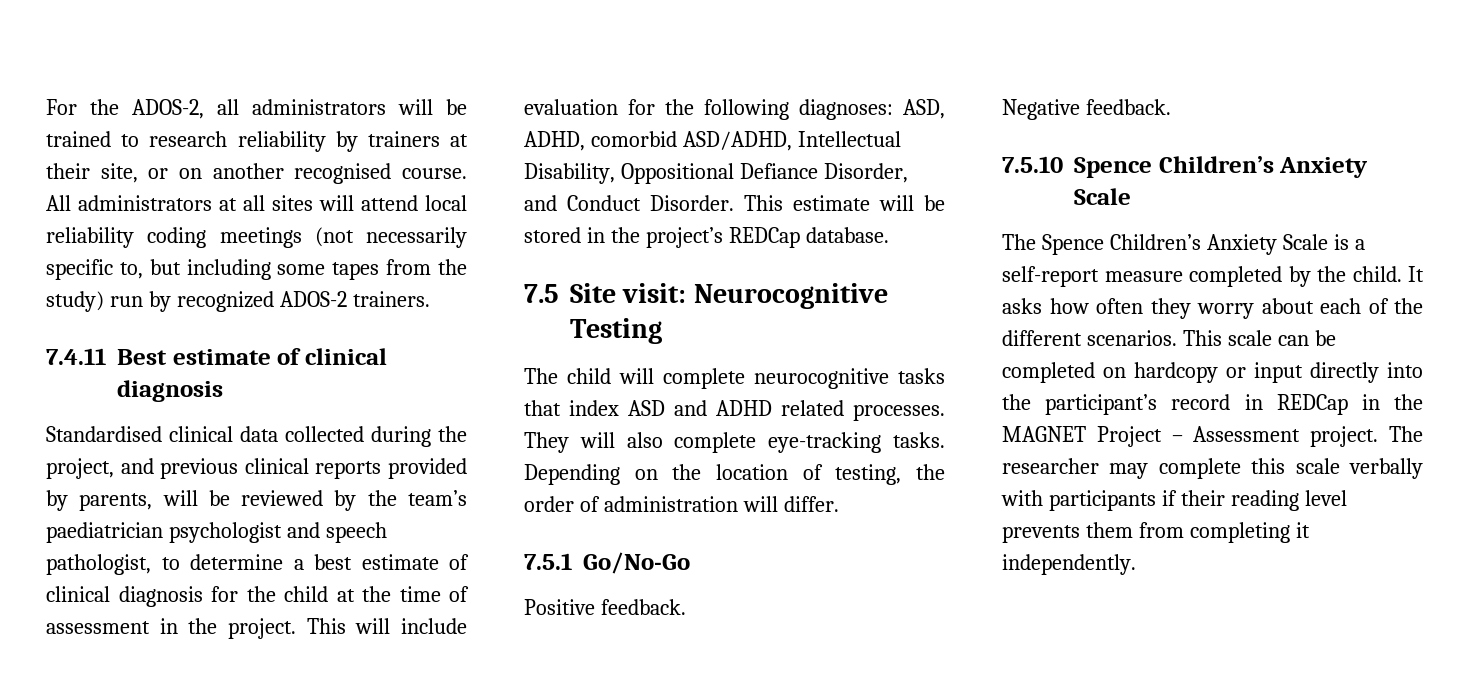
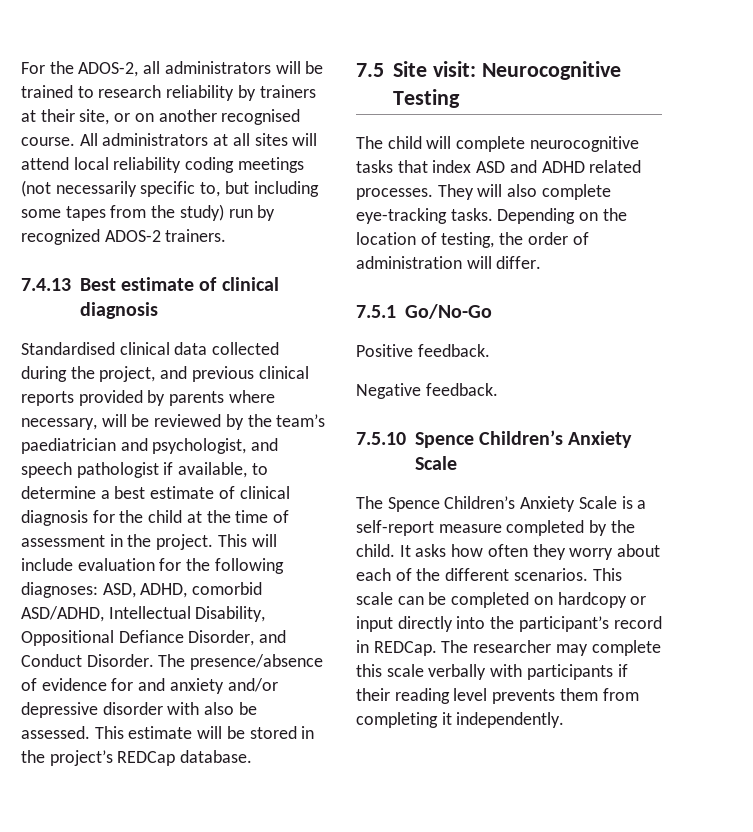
[46,348,106,365] 7.4.11 -> [21,278,71,291] 7.4.13
[79,493,153,511] parents, -> [169,390,275,406] [21,418,97,430] parents where necessary,
[168,522,387,543] [46,554,151,575] psychologist and speech pathologist, -> [120,438,279,454] [21,462,248,478] and psychologist, and speech pathologist if available,
(734, 203) none -> [158,654,324,670] [21,678,278,694] [21,702,257,718] [21,726,90,739] The presence/absence of evidence for and anxiety and/or depressive disorder with also be assessed.
[1276,394,1423,415] [1002,426,1379,447] REDCap in the MAGNET Project – Assessment project. -> [373,641,437,656] REDCap.

